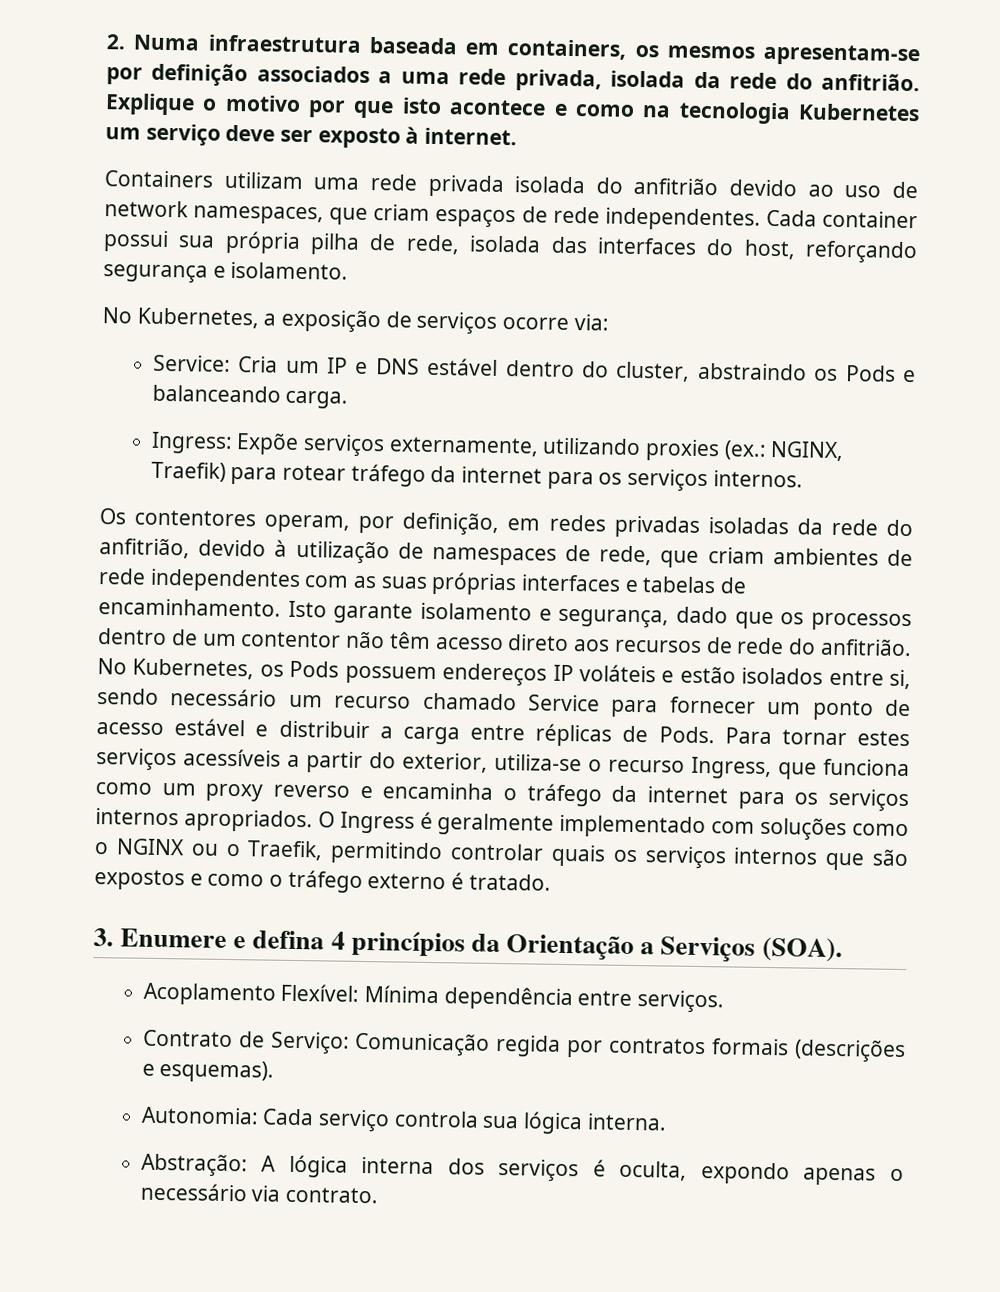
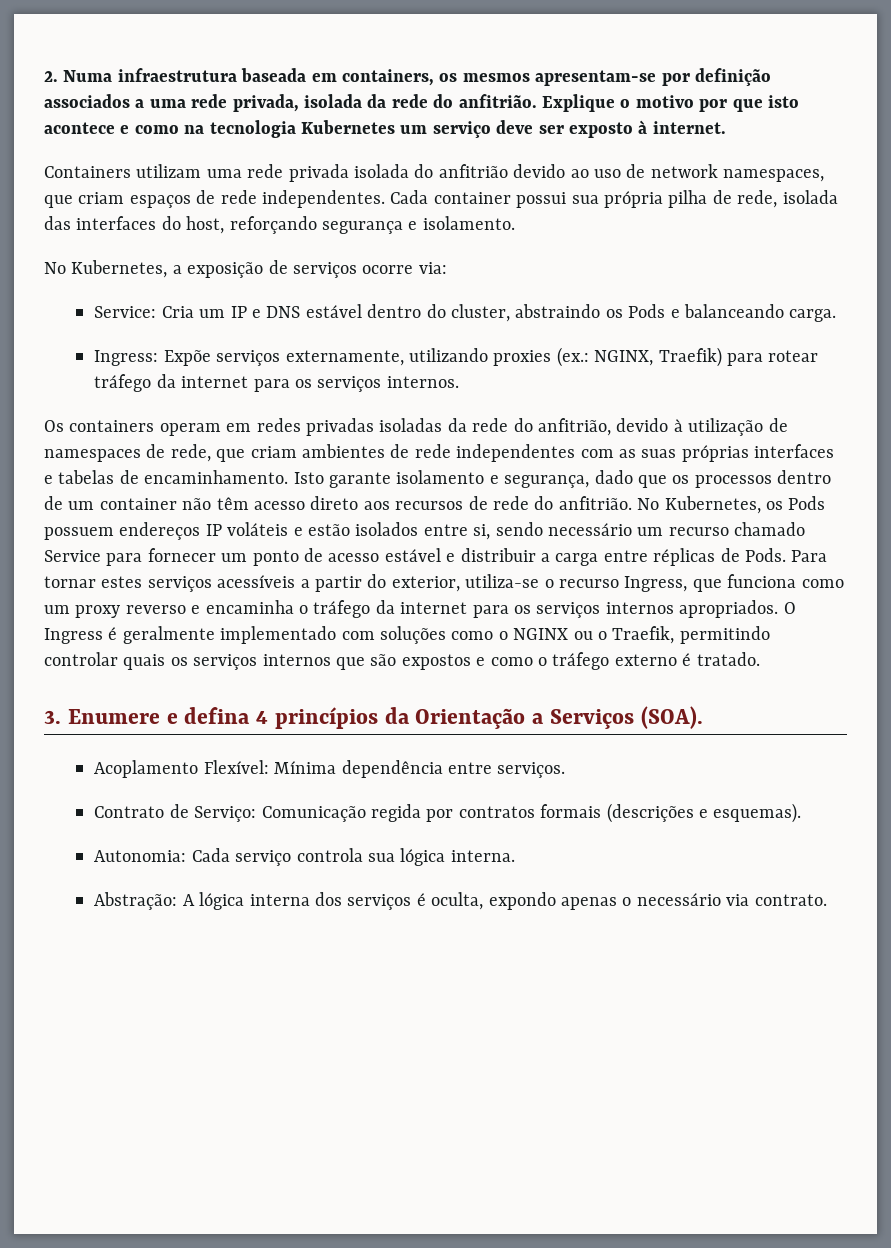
[134,509,500,536] contentores operam, por definição, -> [69,420,221,436] containers operam
[240,631,342,648] contentor -> [99,498,177,510] container

